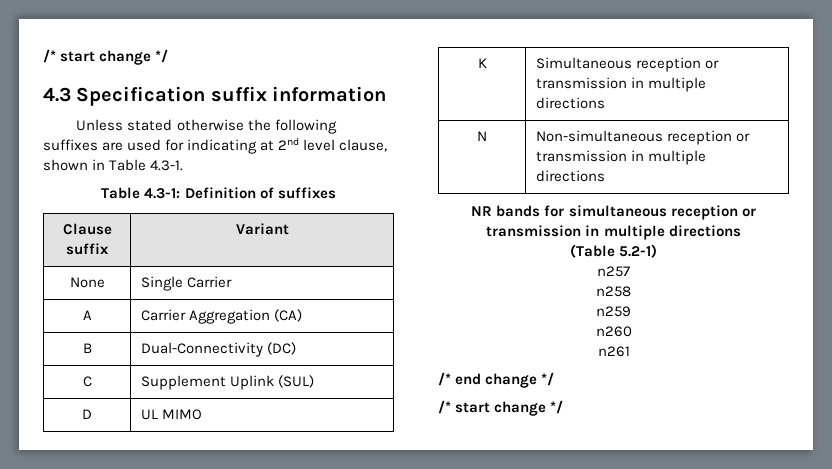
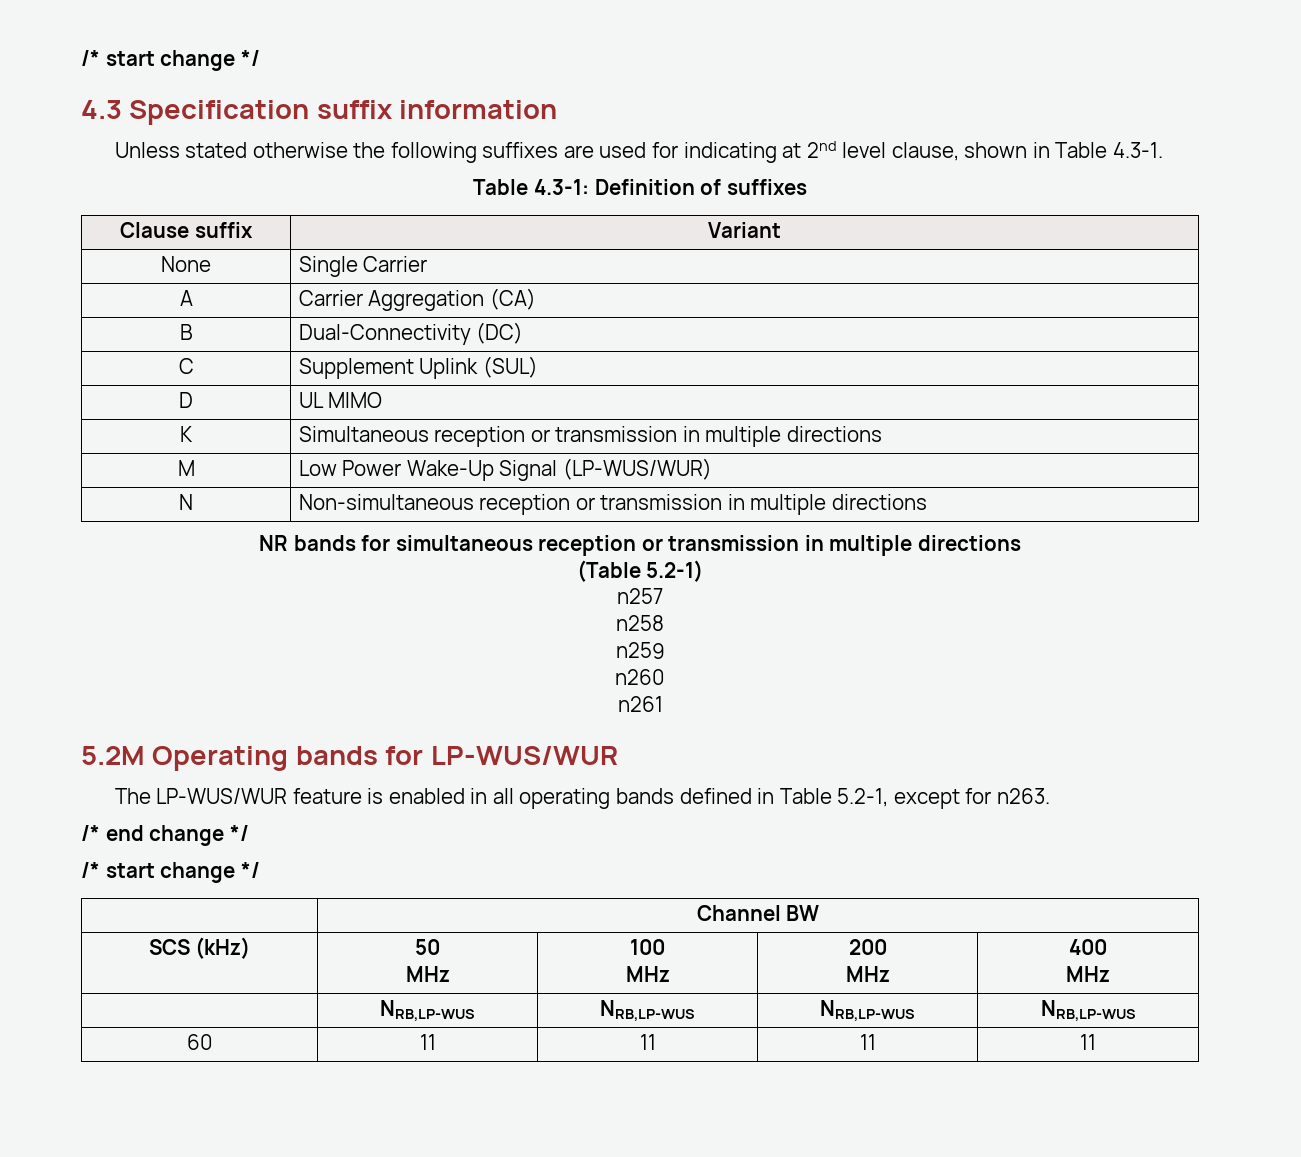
(605, 103) none -> [177,460,195,476] [298,458,712,481] // M | Low Power Wake-Up Signal (LP-WUS/WUR)
(630, 351) none -> [81,746,618,771] [114,788,1050,809] // 5.2M Operating bands for LP-WUS/WUR // The LP-WUS/WUR feature is enabled in all operating bands defined in Table 5.2-1, except for n263.
(564, 407) none -> [696,905,820,921] [148,937,251,959] [415,939,440,955] [405,966,450,982] [630,939,665,955] [625,966,670,982] [848,939,887,955] [845,966,890,982] [1069,939,1107,955] [1066,966,1110,982] [380,1000,475,1021] [600,1000,695,1021] [820,1000,915,1021] [1040,1000,1136,1021] [186,1034,213,1050] [419,1034,436,1050] [639,1034,656,1050] [859,1034,876,1050] [1080,1034,1096,1050] // | Channel BW // SCS (kHz) | 50 // MHz | 100 // MHz | 200 // MHz | 400 // MHz // | NRB,LP-WUS | NRB,LP-WUS | NRB,LP-WUS | NRB,LP-WUS // 60 | 11 | 11 | 11 | 11

